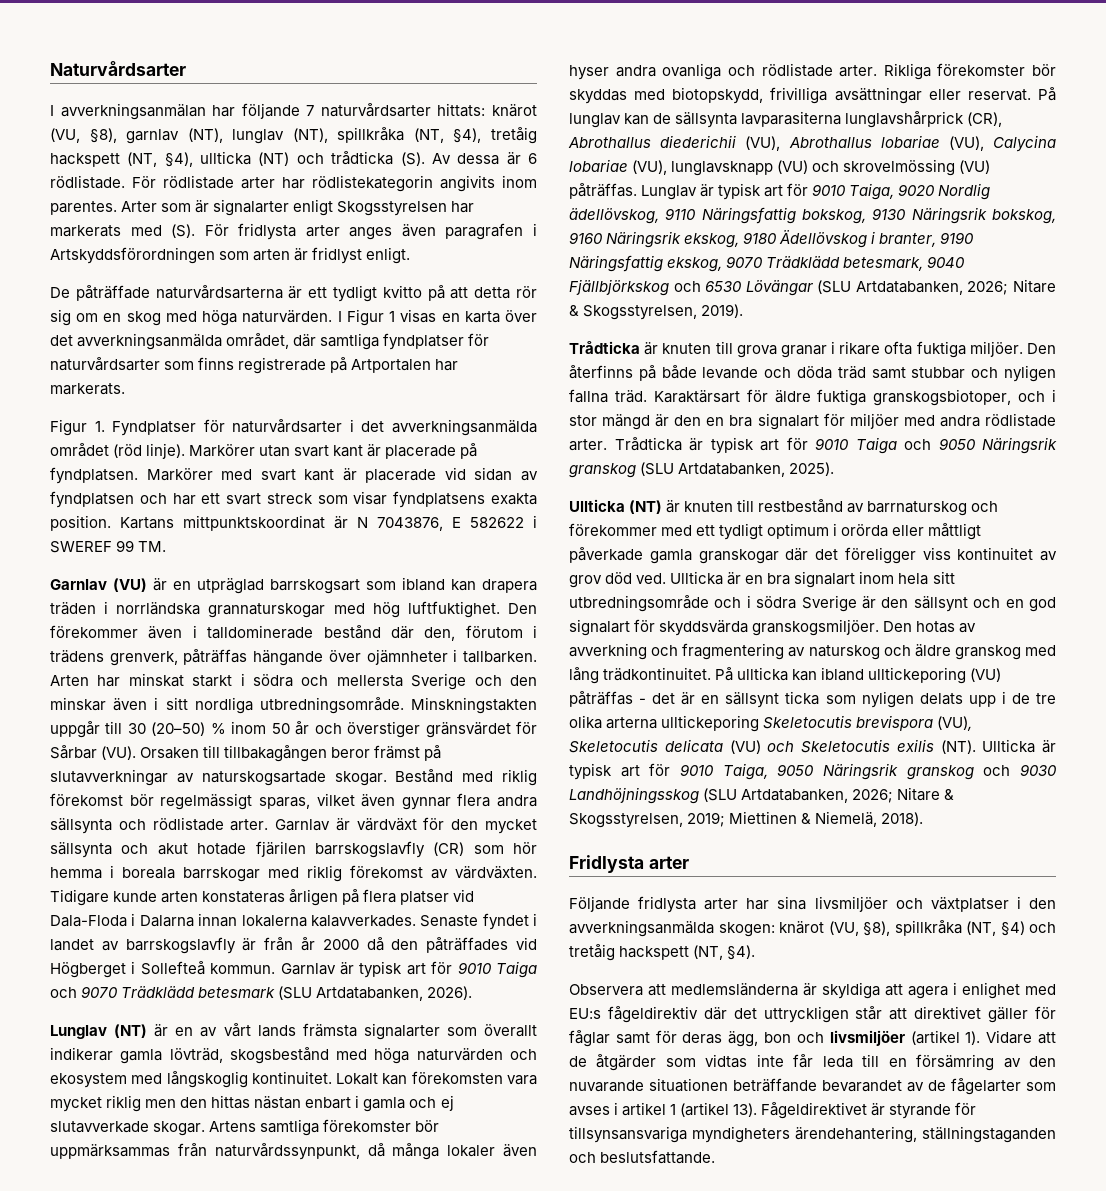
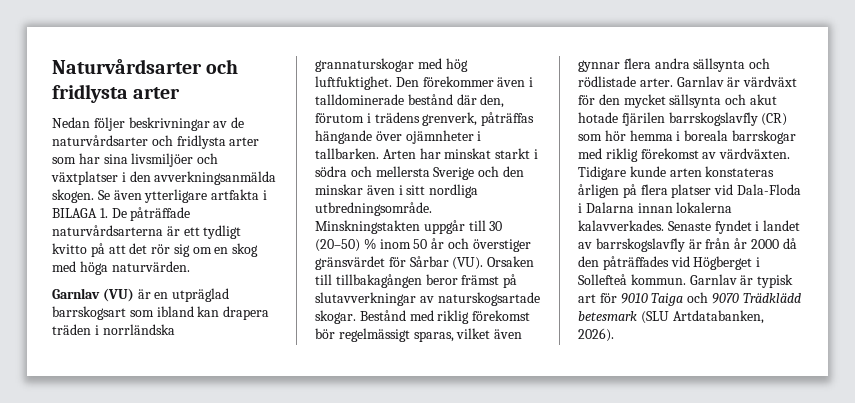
[50,103,537,120] [50,127,537,144] [50,151,538,167] [50,175,537,192] [50,199,475,216] [50,223,537,240] [50,247,411,264] // I avverkningsanmälan har följande 7 naturvårdsarter hittats: knärot (VU, §8), garnlav (NT), lunglav (NT), spillkråka (NT, §4), tretåig hackspett (NT, §4), ullticka (NT) och trådticka (S). Av dessa är 6 rödlistade. För rödlistade arter har rödlistekategorin angivits inom parentes. Arter som är signalarter enligt Skogsstyrelsen har markerats med (S). För fridlysta arter anges även paragrafen i Artskyddsförordningen som arten är fridlyst enligt. // -> [206,59,239,74] [52,84,181,103] [52,117,245,131] [52,135,260,149] [52,153,219,167] [51,171,277,185] [52,189,267,203] [52,208,108,218] och fridlysta arter // Nedan följer beskrivningar av de naturvårdsarter och fridlysta arter som har sina livsmiljöer och växtplatser i den avverkningsanmälda skogen. Se även ytterligare artfakta i BILAGA 1.
[474,287,511,299] detta -> [129,243,148,254] det
[337,309,537,326] [50,333,490,350] [50,357,459,374] [50,383,125,395] [50,419,537,436] [50,443,478,459] [50,467,538,484] [50,491,537,508] [50,515,537,531] [50,540,167,553] I Figur 1 visas en karta över det avverkningsanmälda området, där samtliga fyndplatser för naturvårdsarter som finns registrerade på Artportalen har markerats. // Figur 1. Fyndplatser för naturvårdsarter i det avverkningsanmälda området (röd linje). Markörer utan svart kant är placerade på fyndplatsen. Markörer med svart kant är placerade vid sidan av fyndplatsen och har ett svart streck som visar fyndplatsens exakta position. Kartans mittpunktskoordinat är N 7043876, E 582622 i SWEREF 99 TM. -> (190, 266) none
[50,1023,537,1040] [50,1047,537,1064] [50,1071,537,1088] [50,1095,454,1112] [50,1119,440,1136] [50,1143,537,1160] [569,63,1056,80] [569,87,1056,104] [569,111,1003,128] [568,135,1056,152] [569,159,991,176] [569,183,991,200] [569,207,1056,224] [569,230,975,248] [569,255,966,272] [569,279,1056,296] [569,304,744,320] [569,341,1056,358] [569,365,1056,382] [569,389,1056,406] [569,413,1056,430] [569,437,1057,454] [569,462,835,478] [569,499,999,516] [569,523,982,540] [569,547,1057,564] [569,571,955,588] [569,595,1056,612] [569,619,977,636] [569,643,1056,660] [569,667,1002,684] [569,691,1056,708] [569,715,973,732] [569,739,1056,754] [569,763,1057,780] [569,787,955,804] [569,811,924,828] [569,855,689,873] [569,896,1056,913] [569,920,1056,937] [569,944,756,961] [569,982,1056,999] [569,1006,1056,1023] [569,1030,1056,1047] [569,1054,1056,1071] [569,1078,1056,1095] [569,1102,977,1119] [569,1126,1056,1143] [569,1150,716,1164] // Lunglav (NT) är en av vårt lands främsta signalarter som överallt indikerar gamla lövträd, skogsbestånd med höga naturvärden och ekosystem med långskoglig kontinuitet. Lokalt kan förekomsten vara mycket riklig men den hittas nästan enbart i gamla och ej slutavverkade skogar. Artens samtliga förekomster bör uppmärksammas från naturvårdssynpunkt, då många lokaler även hyser andra ovanliga och rödlistade arter. Rikliga förekomster bör skyddas med biotopskydd, frivilliga avsättningar eller reservat. På lunglav kan de sällsynta lavparasiterna lunglavshårprick (CR), Abrothallus diederichii (VU), Abrothallus lobariae (VU), Calycina lobariae (VU), lunglavsknapp (VU) och skrovelmössing (VU) påträffas. Lunglav är typisk art för 9010 Taiga, 9020 Nordlig ädellövskog, 9110 Näringsfattig bokskog, 9130 Näringsrik bokskog, 9160 Näringsrik ekskog, 9180 Ädellövskog i branter, 9190 Näringsfattig ekskog, 9070 Trädklädd betesmark, 9040 Fjällbjörkskog och 6530 Lövängar (SLU Artdatabanken, 2026; Nitare & Skogsstyrelsen, 2019). // Trådticka är knuten till grova granar i rikare ofta fuktiga miljöer. Den återfinns på både levande och döda träd samt stubbar och nyligen fallna träd. Karaktärsart för äldre fuktiga granskogsbiotoper, och i stor mängd är den en bra signalart för miljöer med andra rödlistade arter. Trådticka är typisk art för 9010 Taiga och 9050 Näringsrik granskog (SLU Artdatabanken, 2025). // Ullticka (NT) är knuten till restbestånd av barrnaturskog och förekommer med ett tydligt optimum i orörda eller måttligt påverkade gamla granskogar där det föreligger viss kontinuitet av grov död ved. Ullticka är en bra signalart inom hela sitt utbredningsområde och i södra Sverige är den sällsynt och en god signalart för skyddsvärda granskogsmiljöer. Den hotas av avverkning och fragmentering av naturskog och äldre granskog med lång trädkontinuitet. På ullticka kan ibland ulltickeporing (VU) påträffas - det är en sällsynt ticka som nyligen delats upp i de tre olika arterna ulltickeporing Skeletocutis brevispora (VU), Skeletocutis delicata (VU) och Skeletocutis exilis (NT). Ullticka är typisk art för 9010 Taiga, 9050 Näringsrik granskog och 9030 Landhöjningsskog (SLU Artdatabanken, 2026; Nitare & Skogsstyrelsen, 2019; Miettinen & Niemelä, 2018). // Fridlysta arter // Följande fridlysta arter har sina livsmiljöer och växtplatser i den avverkningsanmälda skogen: knärot (VU, §8), spillkråka (NT, §4) och tretåig hackspett (NT, §4). // Observera att medlemsländerna är skyldiga att agera i enlighet med EU:s fågeldirektiv där det uttryckligen står att direktivet gäller för fåglar samt för deras ägg, bon och livsmiljöer (artikel 1). Vidare att de åtgärder som vidtas inte får leda till en försämring av den nuvarande situationen beträffande bevarandet av de fågelarter som avses i artikel 1 (artikel 13). Fågeldirektivet är styrande för tillsynsansvariga myndigheters ärendehantering, ställningstaganden och beslutsfattande. -> (614, 335) none

